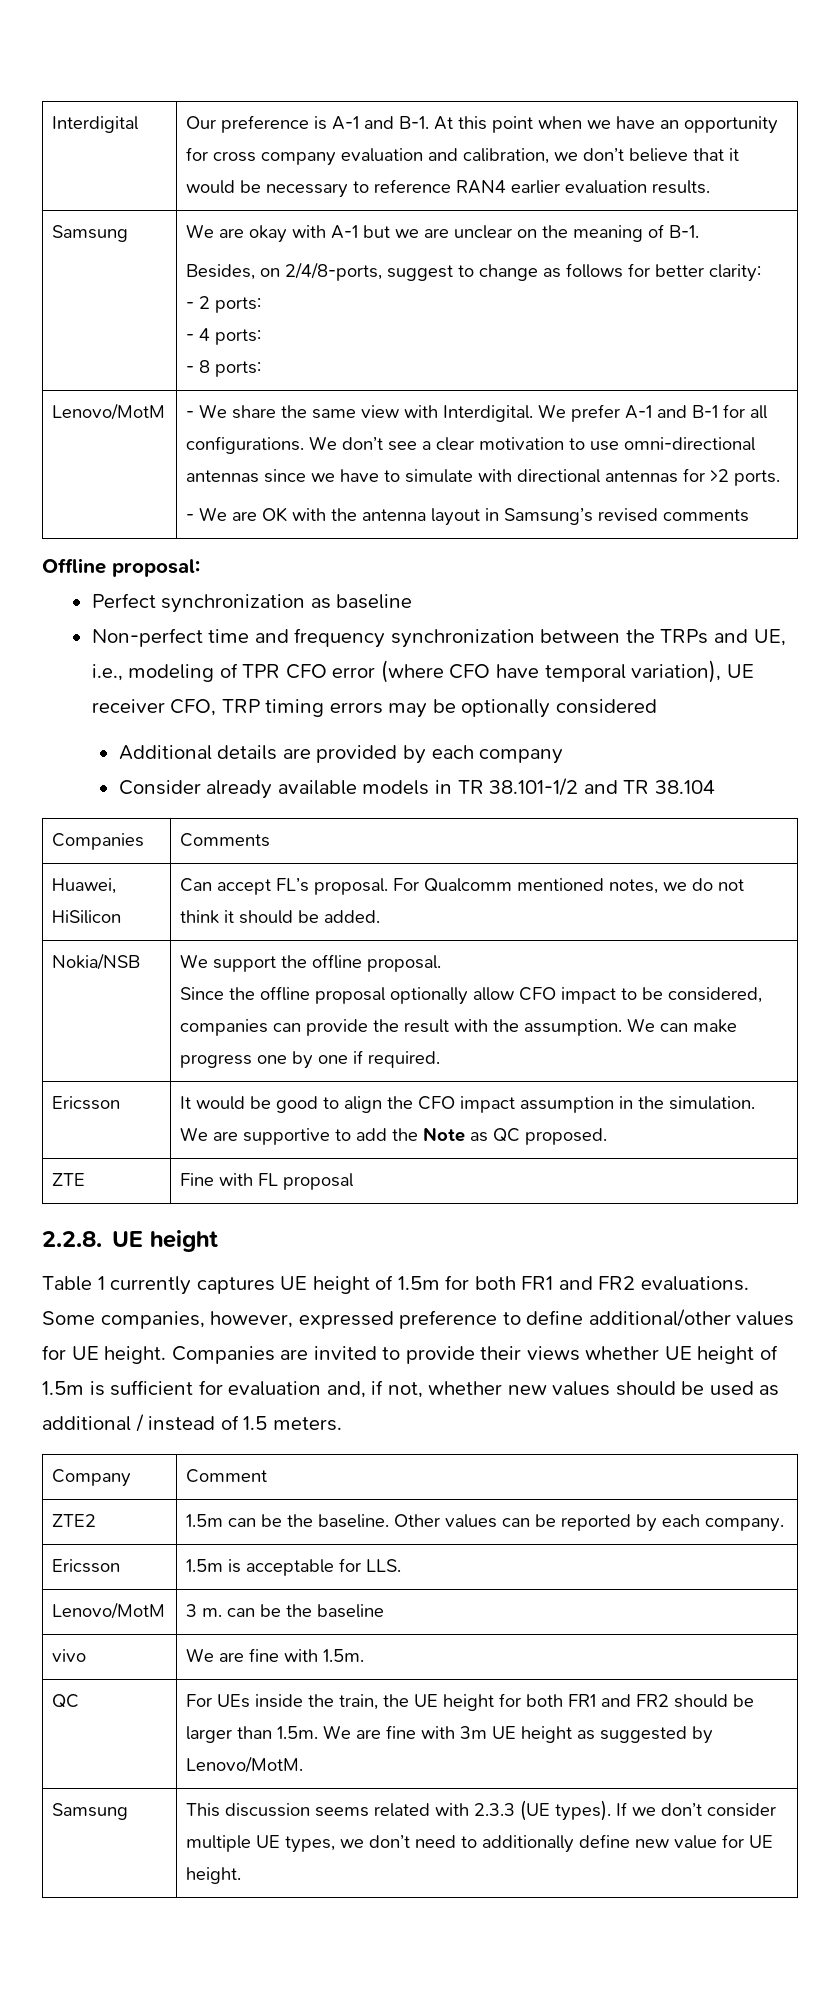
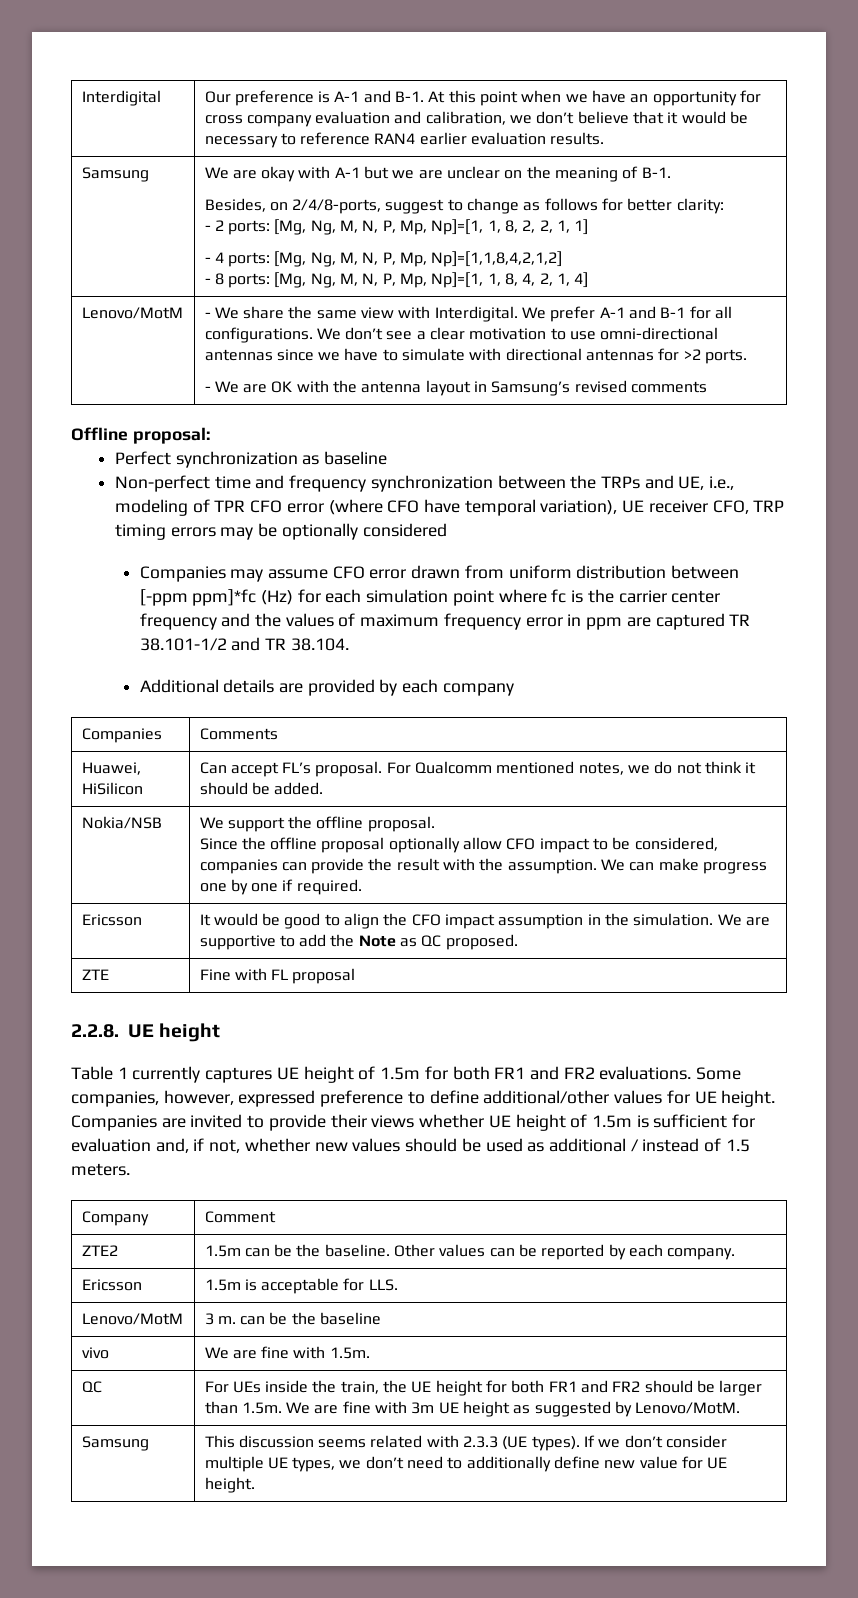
[186,328,262,345] [186,360,262,377] // - 4 ports: // - 8 ports: -> [274,219,589,235] [204,251,563,267] [204,272,589,288] [Mg, Ng, M, N, P, Mp, Np]=[1, 1, 8, 2, 2, 1, 1] // - 4 ports: [Mg, Ng, M, N, P, Mp, Np]=[1,1,8,4,2,1,2] // - 8 ports: [Mg, Ng, M, N, P, Mp, Np]=[1, 1, 8, 4, 2, 1, 4]
(657, 706) none -> [139,565,740,582] [139,589,721,606] [139,613,751,630] [139,637,349,651] // Companies may assume CFO error drawn from uniform distribution between [-ppm ppm]*fc (Hz) for each simulation point where fc is the carrier center frequency and the values of maximum frequency error in ppm are captured TR 38.101-1/2 and TR 38.104.
[118,778,715,799] // Consider already available models in TR 38.101-1/2 and TR 38.104 -> (514, 689) none

